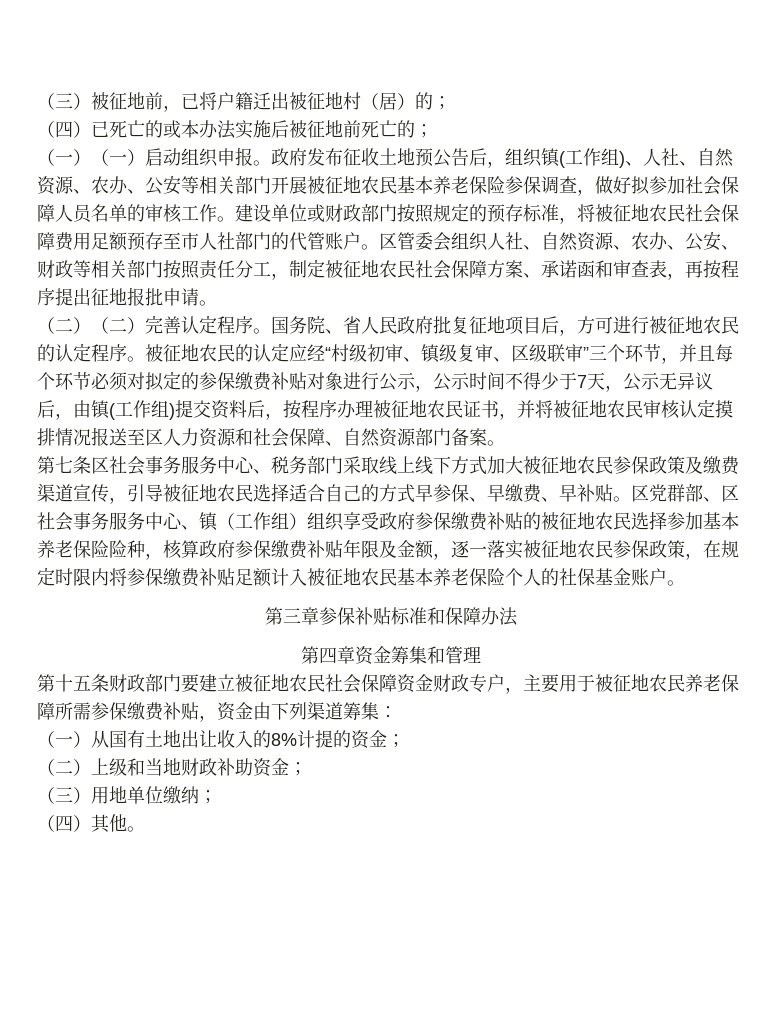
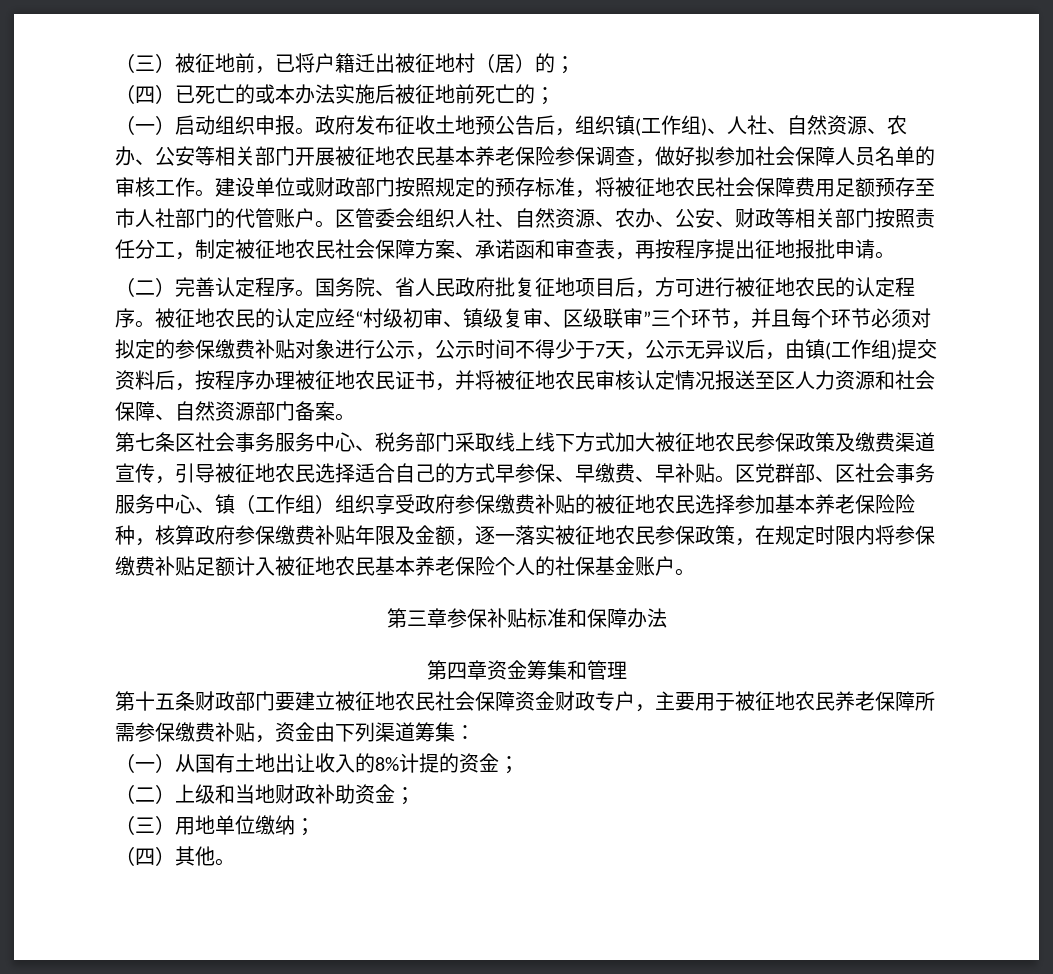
[91,149,145,166] （一） -> (175, 125) none
[91,317,145,334] （二） -> (175, 287) none
[715,400,733,418] [37,428,55,446] 摸排 -> (675, 380) none

